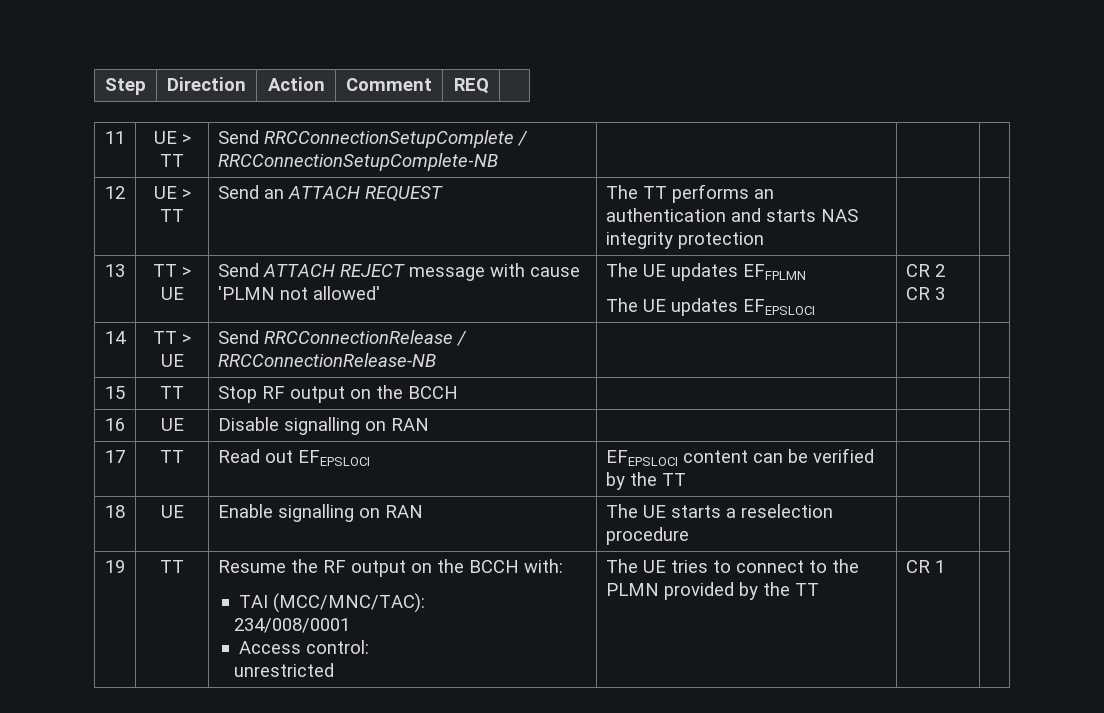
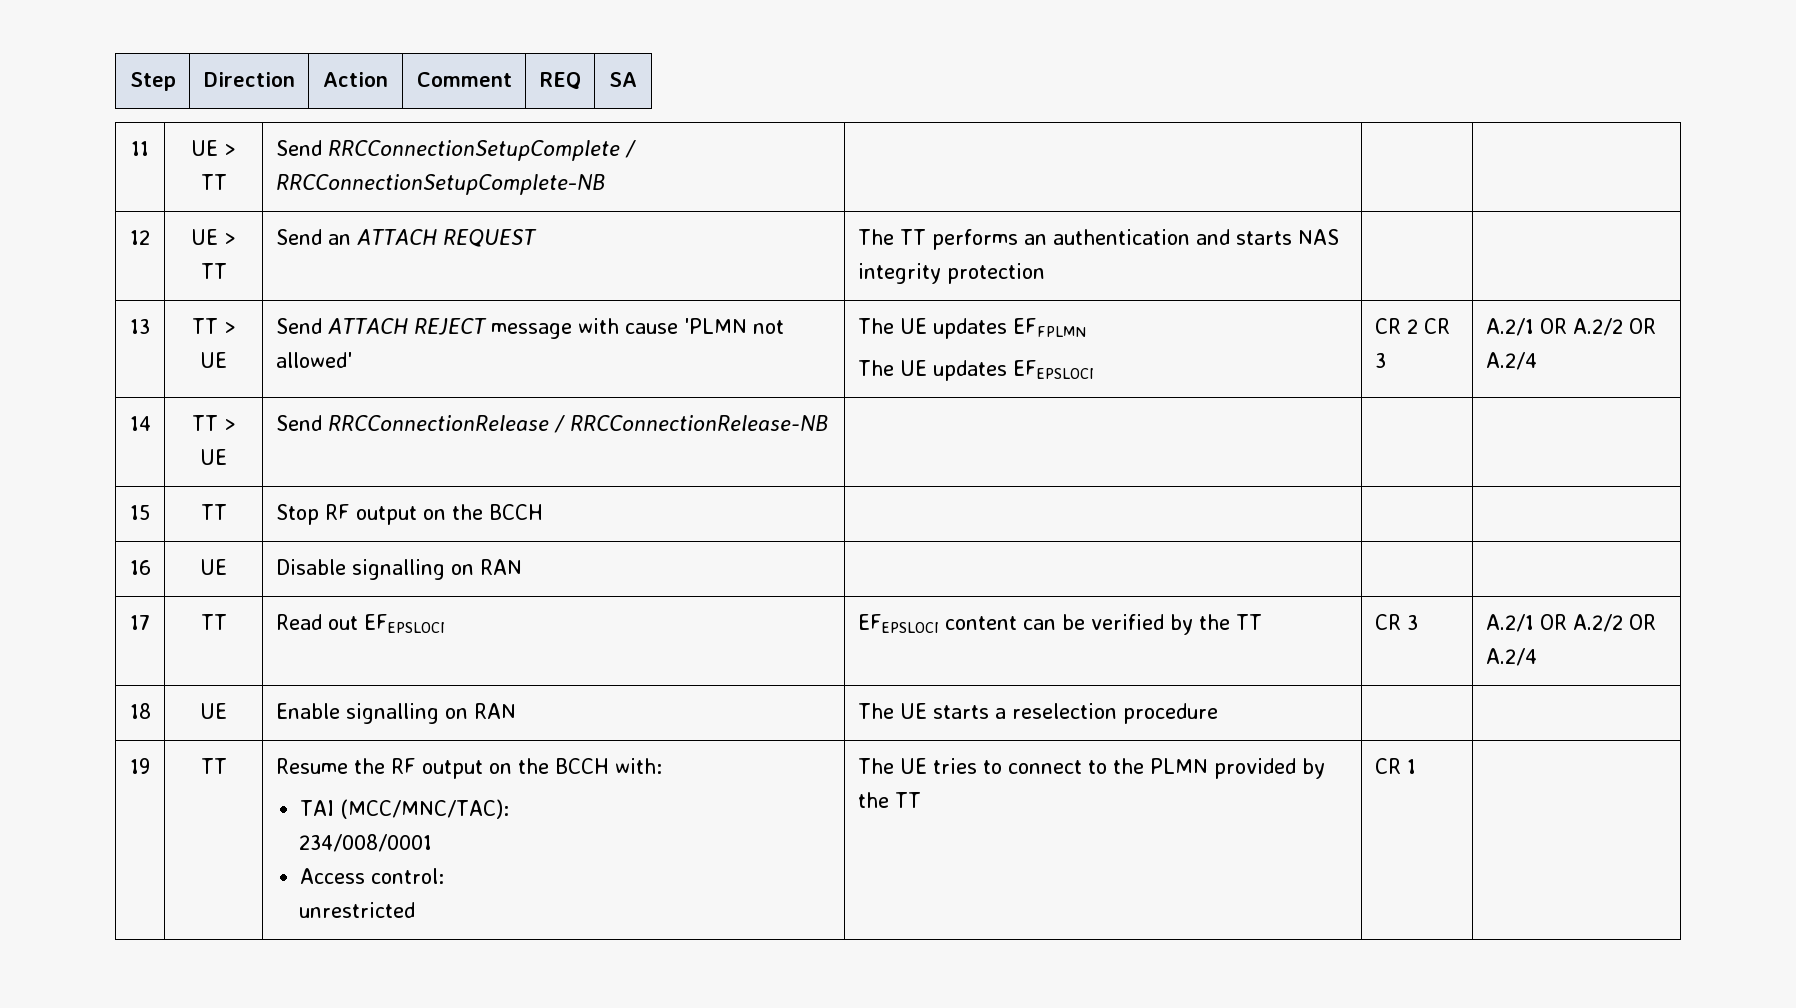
(489, 86) none -> [609,72,637,87] SA
(946, 293) none -> [1485,318,1656,336] [1485,352,1537,370] A.2/1 OR A.2/2 OR A.2/4
(687, 479) | -> [1374,614,1418,630] [1485,614,1656,632] [1485,648,1537,666] CR 3 | A.2/1 OR A.2/2 OR A.2/4

